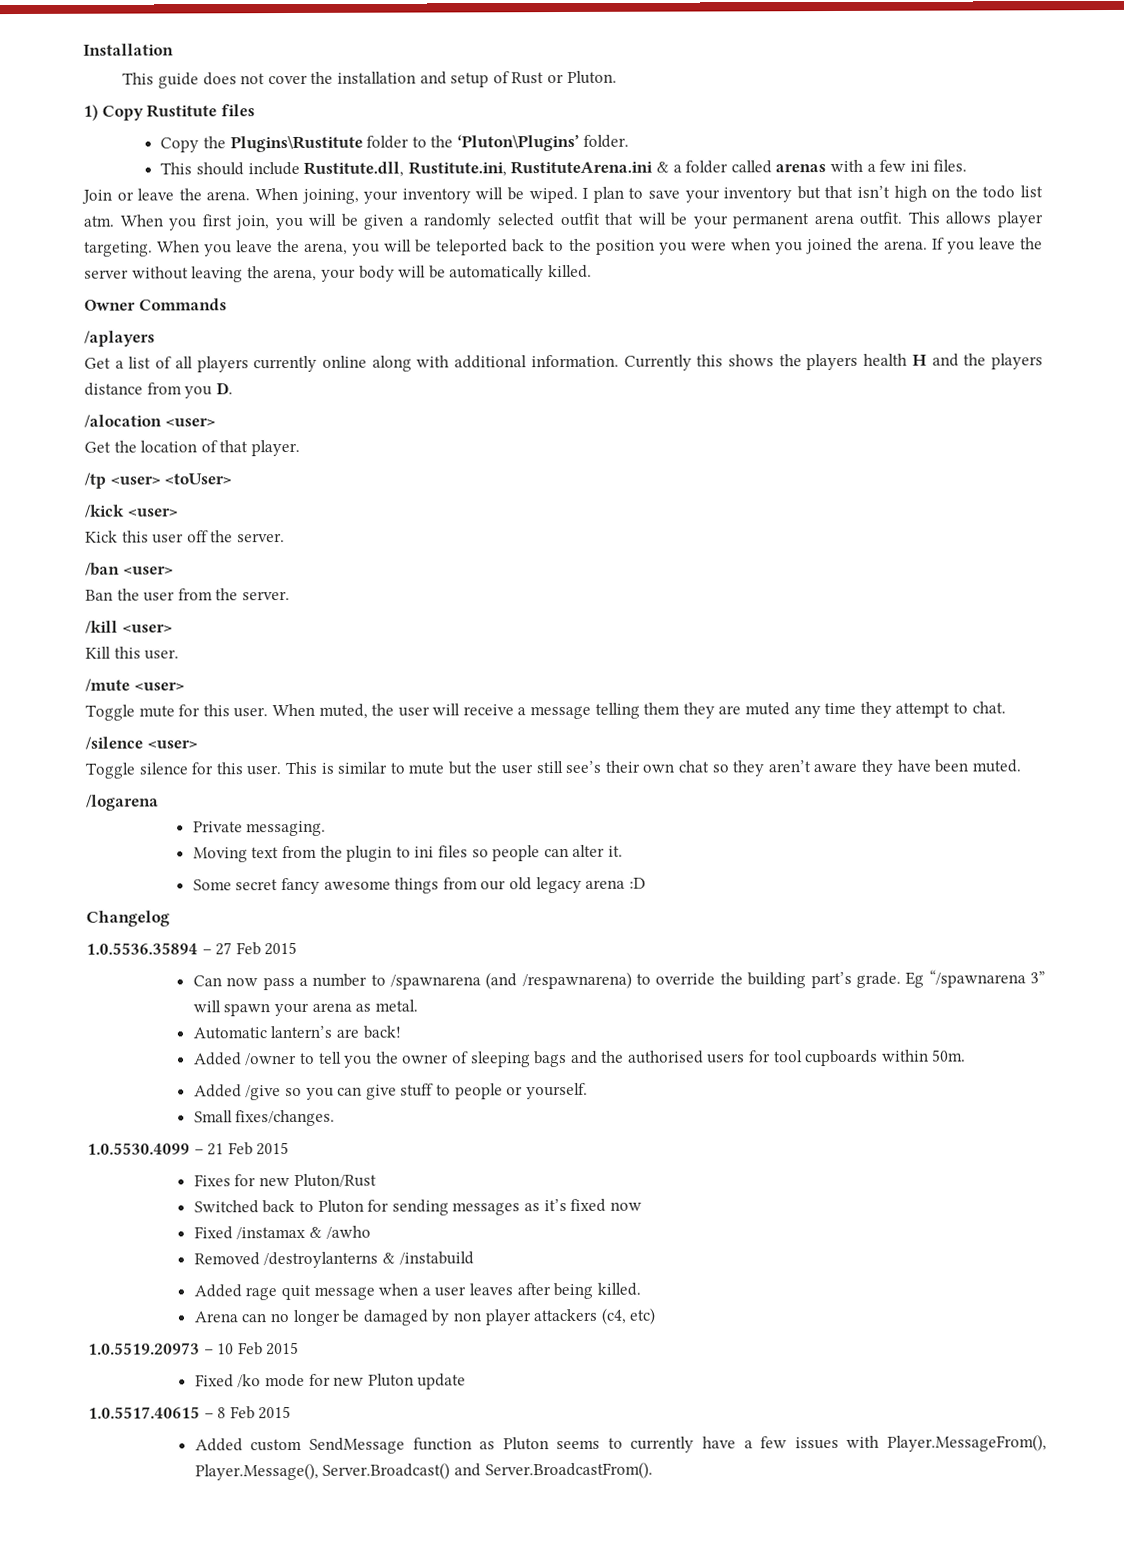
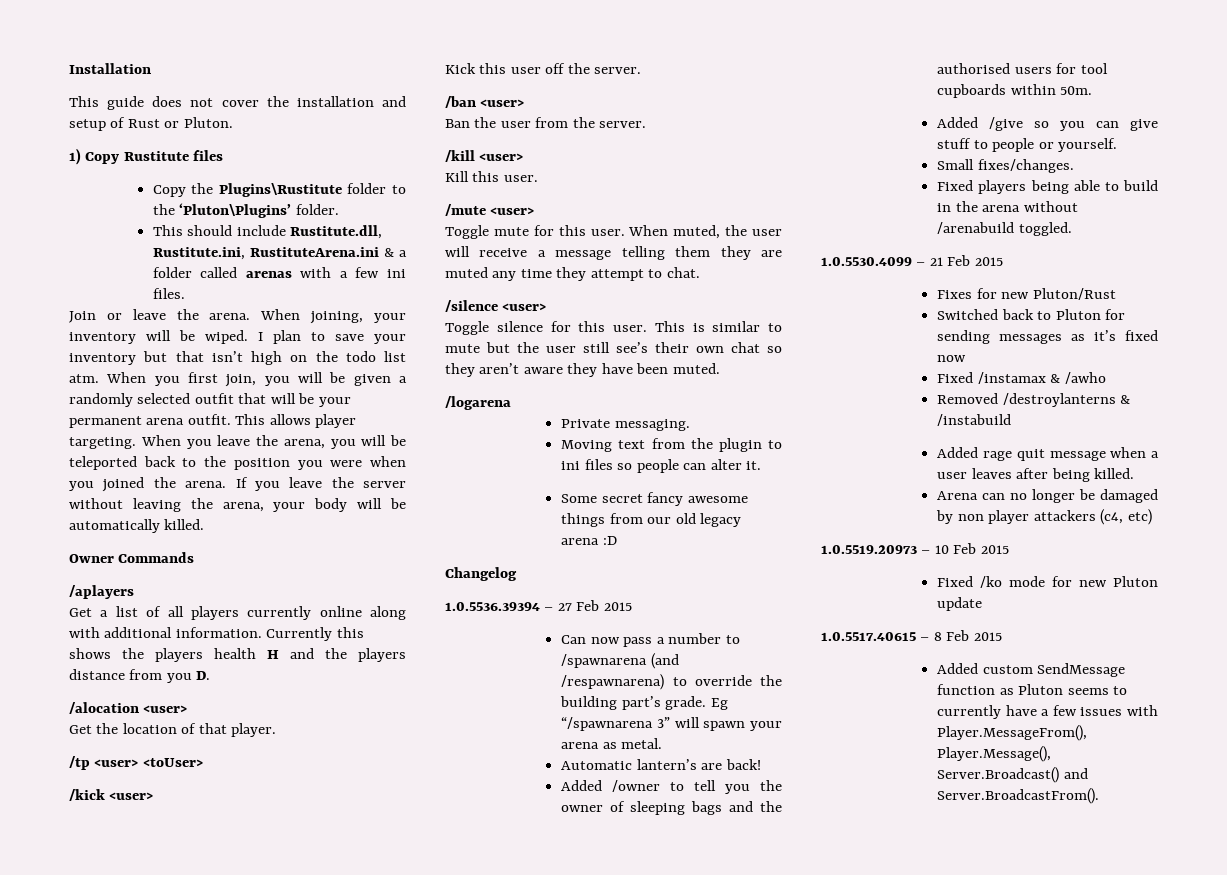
[86,942,198,955] 1.0.5536.35894 -> [445,602,540,611] 1.0.5536.39394
(336, 1118) none -> [937,180,1158,194] [937,201,1078,212] [937,222,1072,236] // Fixed players being able to build in the arena without /arenabuild toggled.

